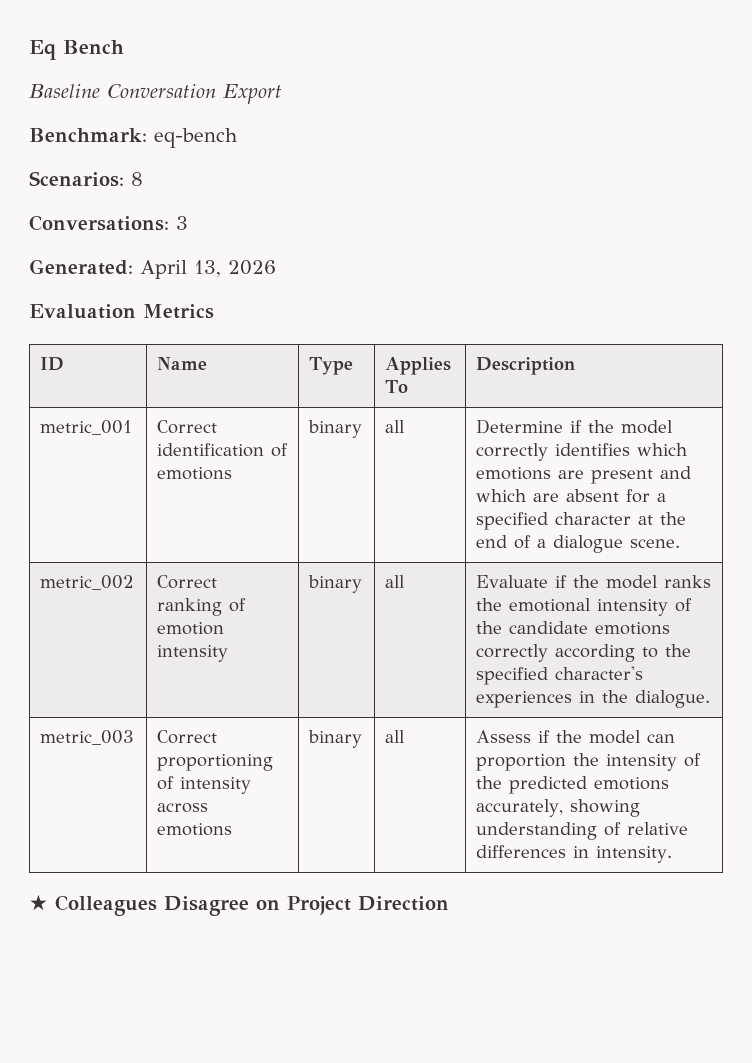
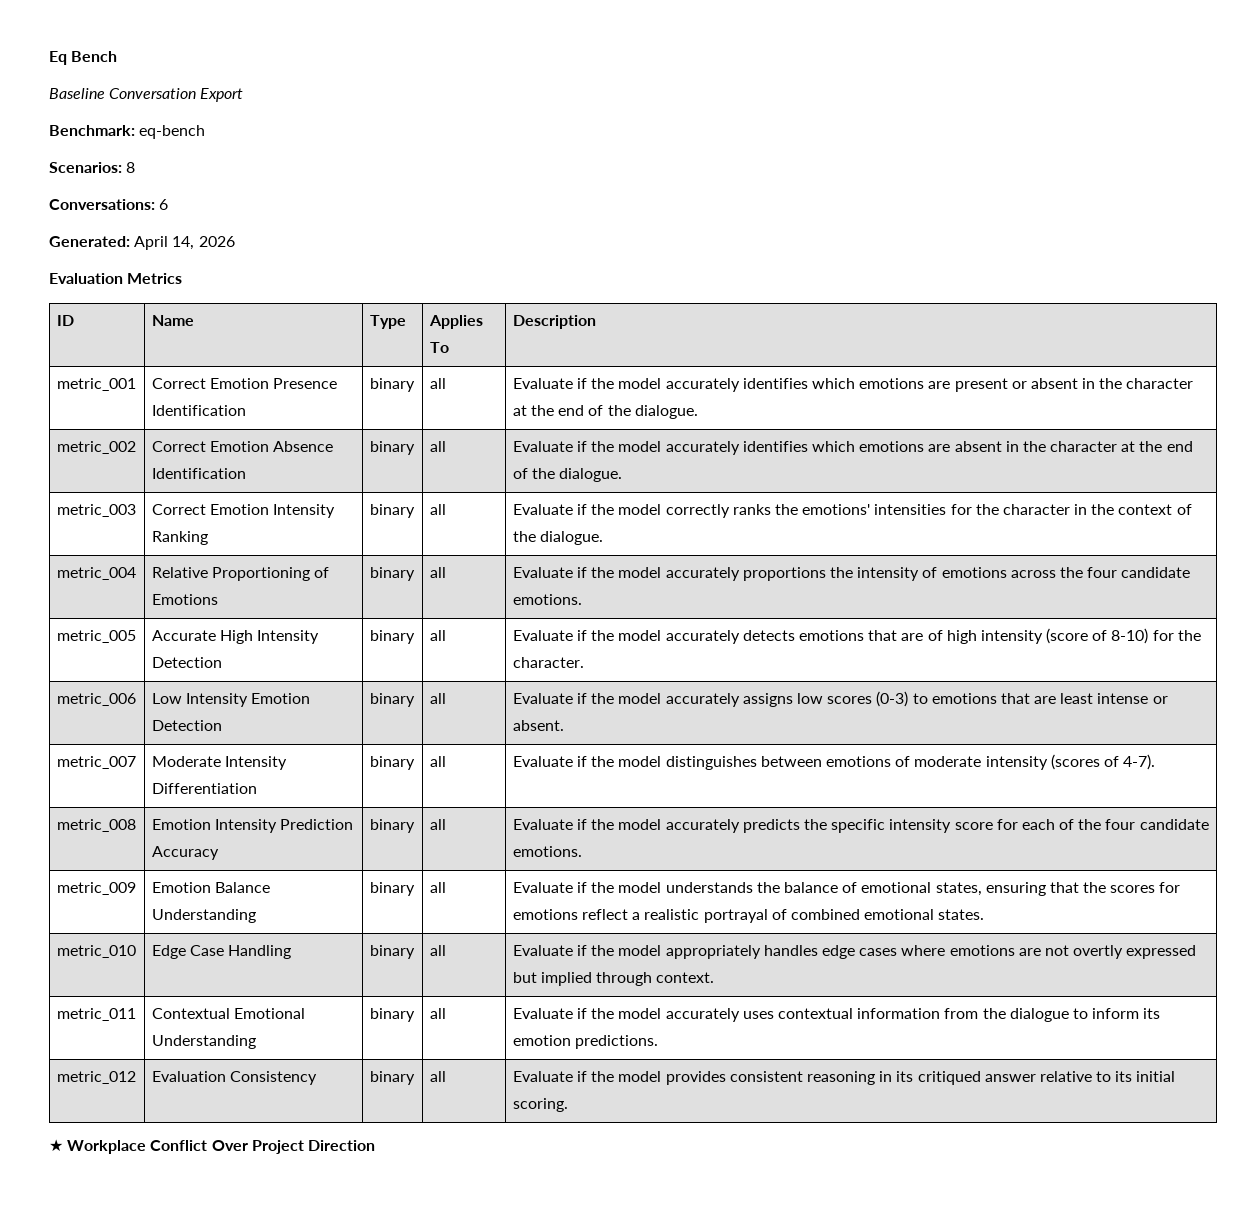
[176,216,188,230] 3 -> [159,199,169,210] 6
[194,260,221,277] 13, -> [172,236,195,250] 14,
[157,443,289,457] [157,467,233,480] [308,420,363,438] [385,420,406,433] [476,419,674,434] [476,443,688,461] [476,466,692,484] [476,489,667,503] [476,512,687,530] [476,535,681,553] [40,575,135,590] [157,575,218,589] [157,598,247,616] [157,622,225,635] [157,645,229,662] [308,575,363,593] [385,575,406,588] [476,575,712,589] [476,598,693,616] [476,621,671,635] [476,644,692,662] [476,666,644,685] [476,691,596,708] identification of emotions | binary | all | Determine if the model correctly identifies which emotions are present and which are absent for a specified character at the end of a dialogue scene. // metric_002 | Correct ranking of emotion intensity | binary | all | Evaluate if the model ranks the emotional intensity of the candidate emotions correctly according to the specified character's experiences in -> [210,378,338,389] [151,405,246,416] [369,378,415,392] [429,378,446,389] [512,378,1194,392] [512,405,698,419] [56,441,136,454] [151,441,334,452] [151,468,246,479] [369,441,415,455] [429,441,446,452] [512,441,1193,455] [512,468,528,479] Emotion Presence Identification | binary | all | Evaluate if the model accurately identifies which emotions are present or absent in the character at the end of the dialogue. // metric_002 | Correct Emotion Absence Identification | binary | all | Evaluate if the model accurately identifies which emotions are absent in the character at the end of
[157,754,274,771] [157,776,252,794] [157,803,209,813] [157,823,233,836] [308,730,363,748] [385,730,406,743] [476,730,676,744] [476,753,702,771] [476,776,670,794] [476,799,641,817] [476,822,689,840] [476,845,673,863] [29,894,280,916] proportioning of intensity across emotions | binary | all | Assess if the model can proportion the intensity of the predicted emotions accurately, showing understanding of relative differences in intensity. // ★ Colleagues Disagree on -> [210,504,336,518] [151,531,208,545] [369,504,415,518] [429,504,446,515] [512,504,1192,518] [512,531,604,545] [56,567,136,580] [151,567,330,581] [151,594,218,605] [369,567,415,581] [429,567,446,578] [512,567,1191,581] [512,594,582,605] [56,630,136,643] [151,630,320,644] [151,657,222,668] [369,630,415,644] [429,630,446,641] [512,628,1201,644] [512,657,584,668] [56,693,136,706] [151,693,311,707] [151,720,222,731] [369,693,415,707] [429,693,446,704] [512,691,1168,707] [512,720,564,731] [56,756,136,769] [151,756,288,770] [151,783,257,794] [369,756,415,770] [429,756,446,767] [512,754,1156,770] [56,819,136,832] [151,819,354,833] [151,846,219,860] [369,819,415,833] [429,819,446,830] [512,819,1209,833] [512,846,582,857] [56,882,136,895] [151,882,271,893] [151,909,256,923] [369,882,415,896] [429,882,446,893] [512,882,1181,896] [512,909,985,923] [56,945,136,958] [151,945,292,959] [369,945,415,959] [429,945,446,956] [512,945,1197,959] [512,972,715,986] [56,1008,136,1021] [151,1008,306,1019] [151,1035,256,1049] [369,1008,415,1022] [429,1008,446,1019] [512,1008,1161,1022] [512,1035,659,1049] [56,1071,136,1084] [151,1071,318,1085] [369,1071,415,1085] [429,1071,446,1082] [512,1071,1176,1085] [512,1098,568,1112] [49,1139,248,1154] Emotion Intensity Ranking | binary | all | Evaluate if the model correctly ranks the emotions' intensities for the character in the context of the dialogue. // metric_004 | Relative Proportioning of Emotions | binary | all | Evaluate if the model accurately proportions the intensity of emotions across the four candidate emotions. // metric_005 | Accurate High Intensity Detection | binary | all | Evaluate if the model accurately detects emotions that are of high intensity (score of 8-10) for the character. // metric_006 | Low Intensity Emotion Detection | binary | all | Evaluate if the model accurately assigns low scores (0-3) to emotions that are least intense or absent. // metric_007 | Moderate Intensity Differentiation | binary | all | Evaluate if the model distinguishes between emotions of moderate intensity (scores of 4-7). // metric_008 | Emotion Intensity Prediction Accuracy | binary | all | Evaluate if the model accurately predicts the specific intensity score for each of the four candidate emotions. // metric_009 | Emotion Balance Understanding | binary | all | Evaluate if the model understands the balance of emotional states, ensuring that the scores for emotions reflect a realistic portrayal of combined emotional states. // metric_010 | Edge Case Handling | binary | all | Evaluate if the model appropriately handles edge cases where emotions are not overtly expressed but implied through context. // metric_011 | Contextual Emotional Understanding | binary | all | Evaluate if the model accurately uses contextual information from the dialogue to inform its emotion predictions. // metric_012 | Evaluation Consistency | binary | all | Evaluate if the model provides consistent reasoning in its critiqued answer relative to its initial scoring. // ★ Workplace Conflict Over

